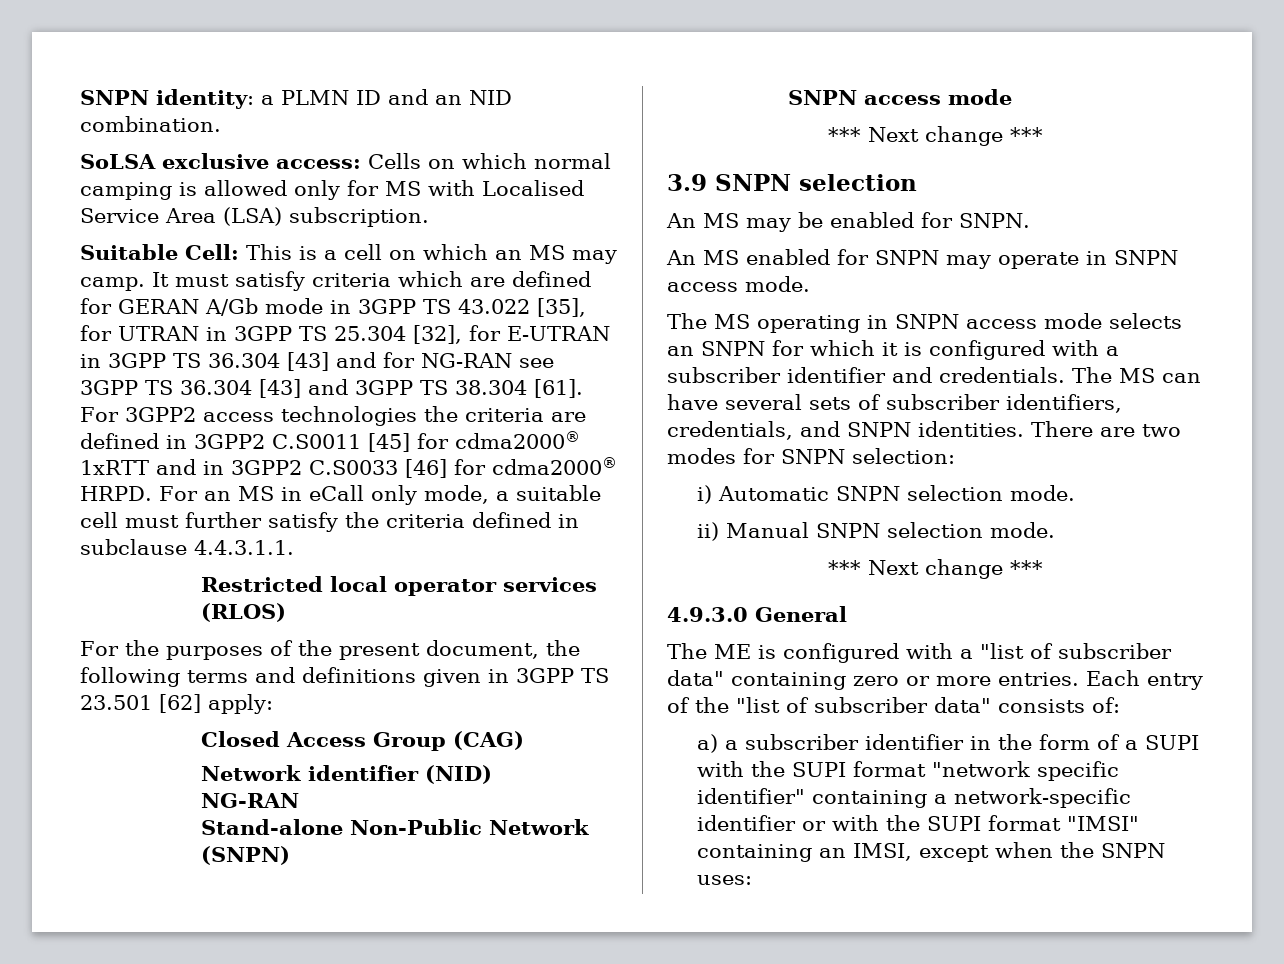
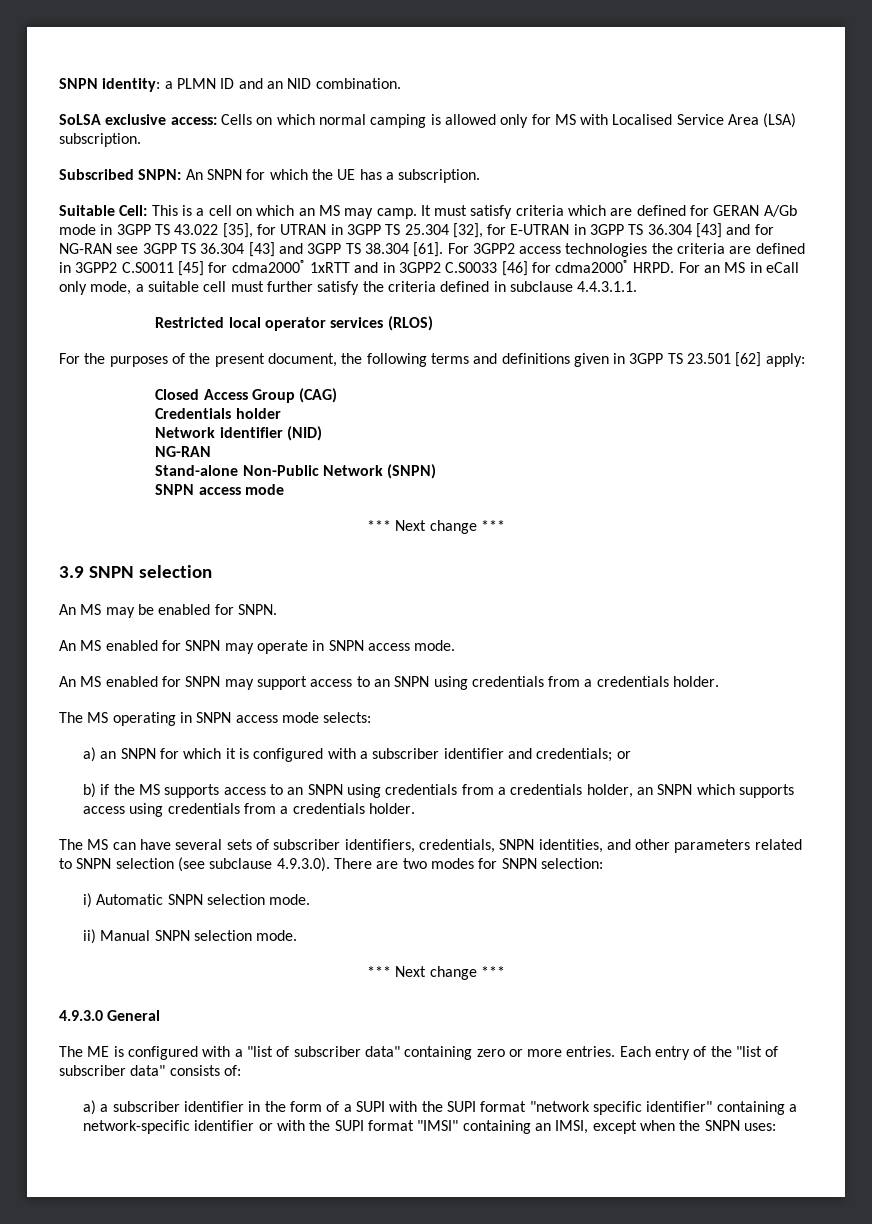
(429, 217) none -> [59,169,481,183] // Subscribed SNPN: An SNPN for which the UE has a subscription.
(525, 740) none -> [155,408,281,419] // Credentials holder
(810, 284) none -> [59,676,720,690] // An MS enabled for SNPN may support access to an SNPN using credentials from a credentials holder.
[1109,313,1182,329] selects -> [323,712,372,723] [83,747,97,762] selects: // a)
[939,367,1065,383] credentials. -> [536,748,631,762] [83,783,794,798] [83,803,416,817] credentials; or // b) if the MS supports access to an SNPN using credentials from a credentials holder, an SNPN which supports access using credentials from a credentials holder. //
[800,421,1024,437] and SNPN identities. -> [499,839,802,853] [59,857,330,872] SNPN identities, and other parameters related to SNPN selection (see subclause 4.9.3.0).

